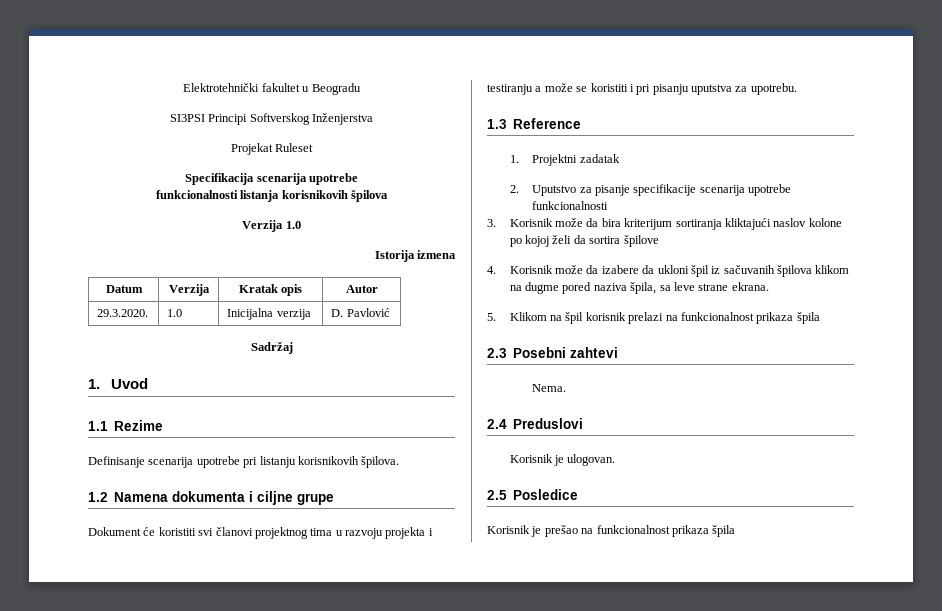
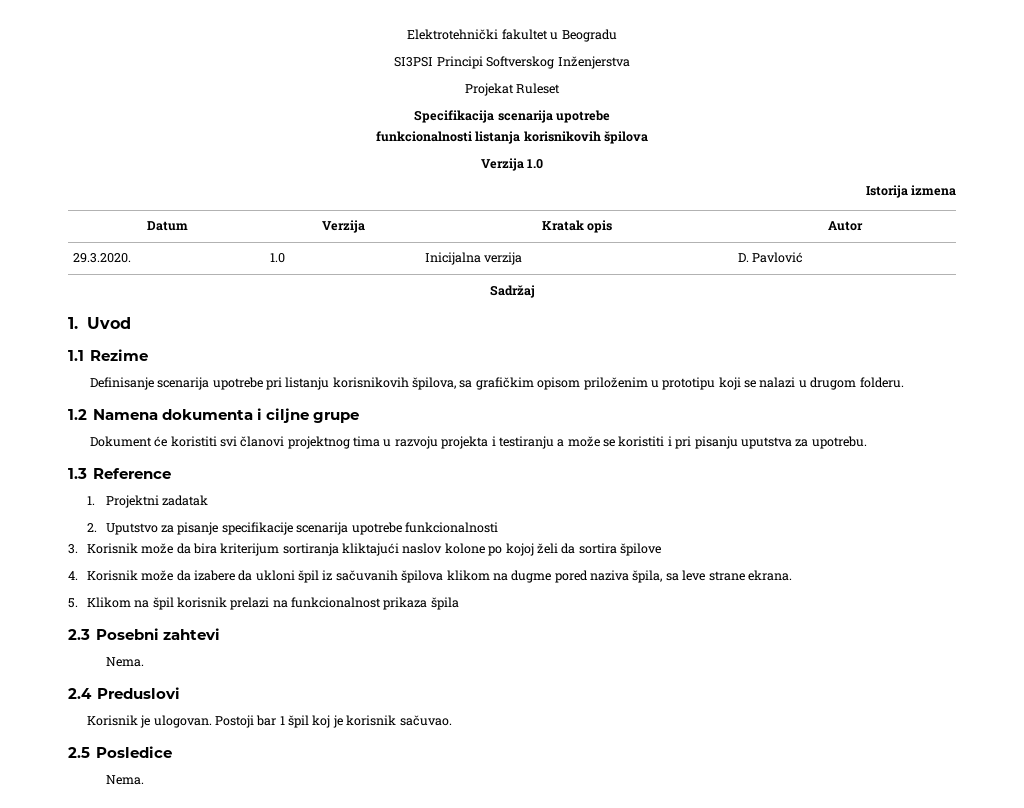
[361,456,400,468] špilova. -> [412,377,904,390] špilova, sa grafičkim opisom priloženim u prototipu koji se nalazi u drugom folderu.
[487,489,579,500] [487,525,736,537] // 2.5 Posledice // Korisnik je prešao na funkcionalnost prikaza špila -> [214,715,452,728] [68,746,173,758] [105,775,144,785] Postoji bar 1 špil koj je korisnik sačuvao. // 2.5 Posledice // Nema.

